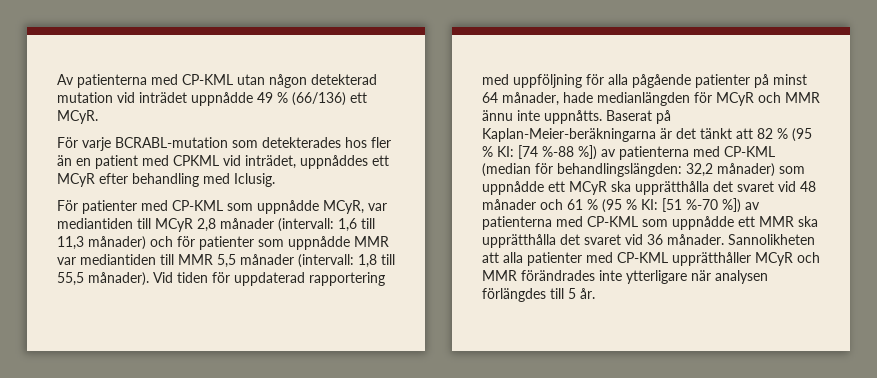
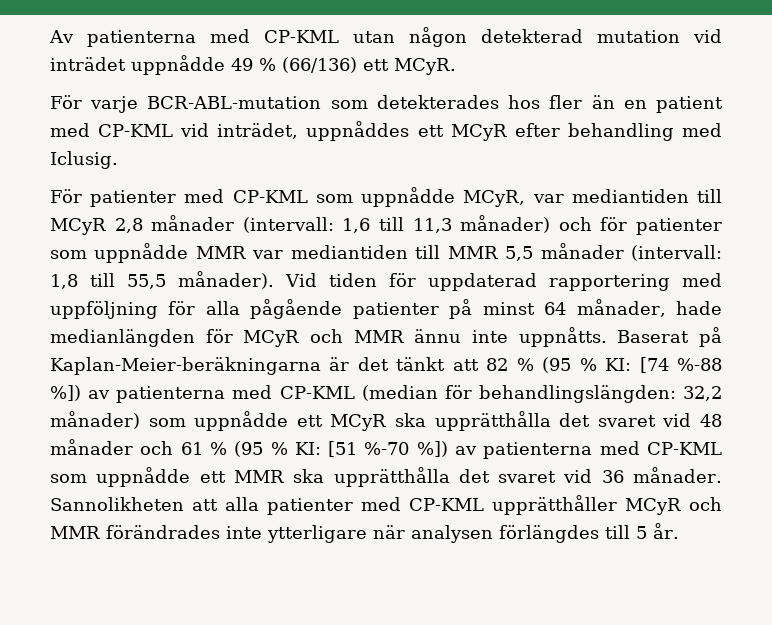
[115,137,228,148] BCRABL-mutation -> [147,96,322,109] BCR-ABL-mutation
[173,155,219,166] CPKML -> [98,124,174,137] CP-KML

